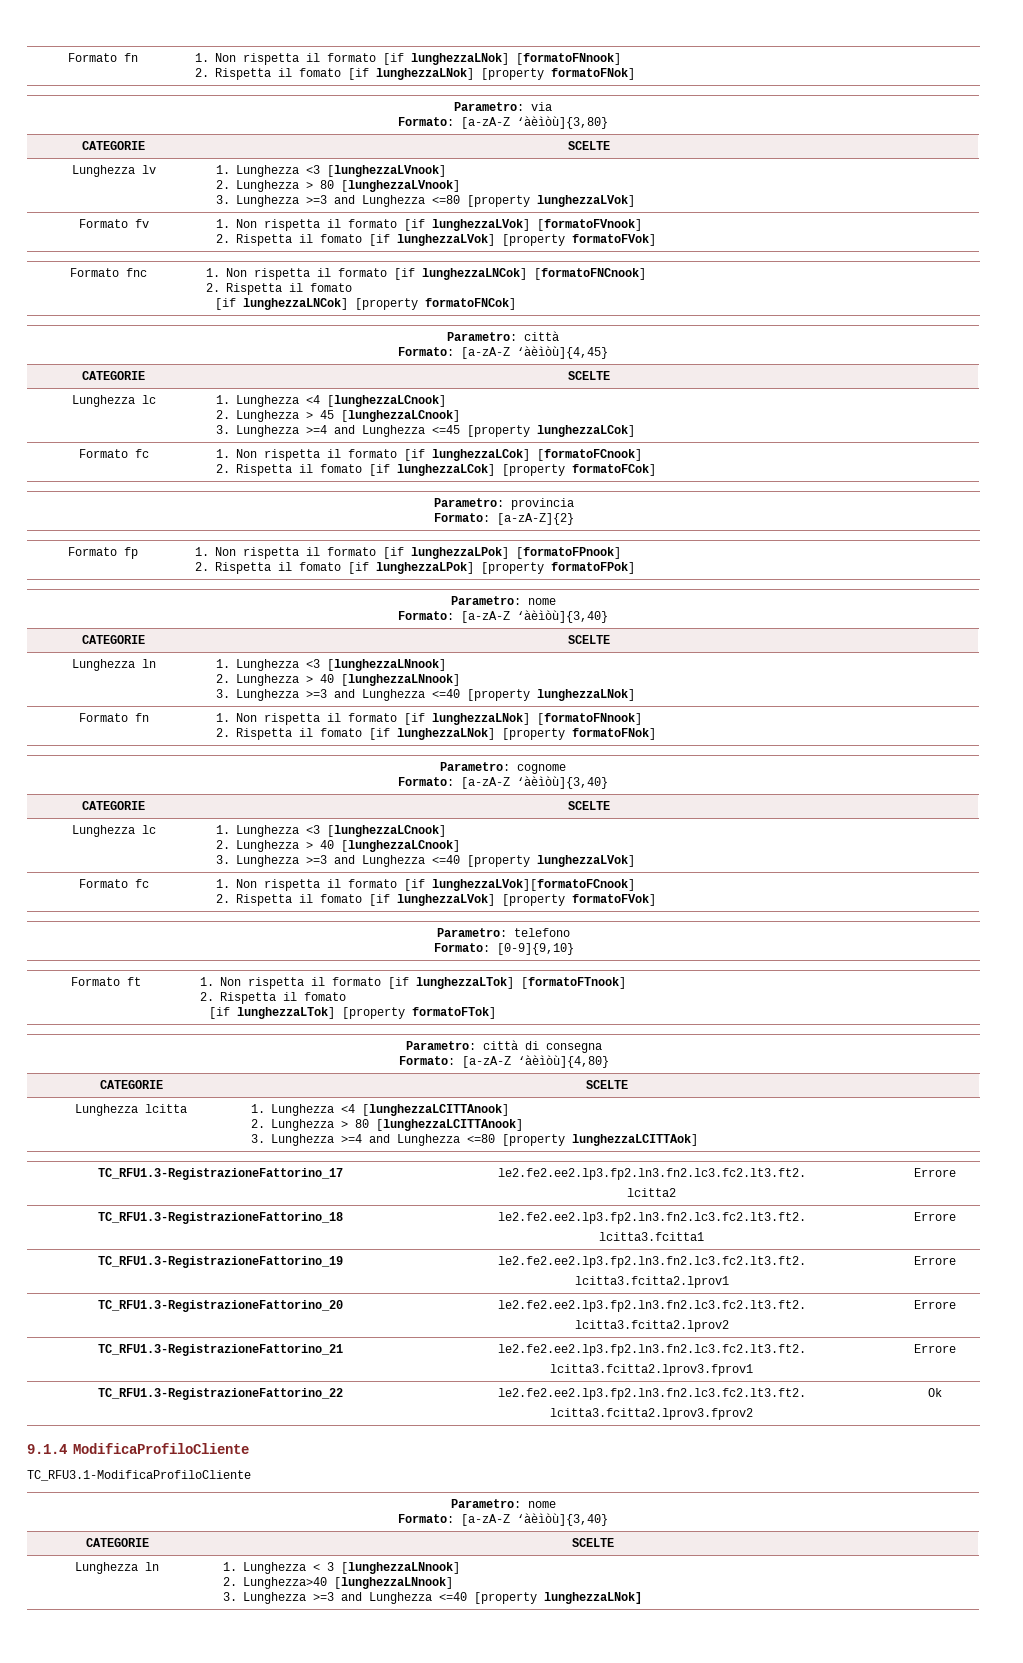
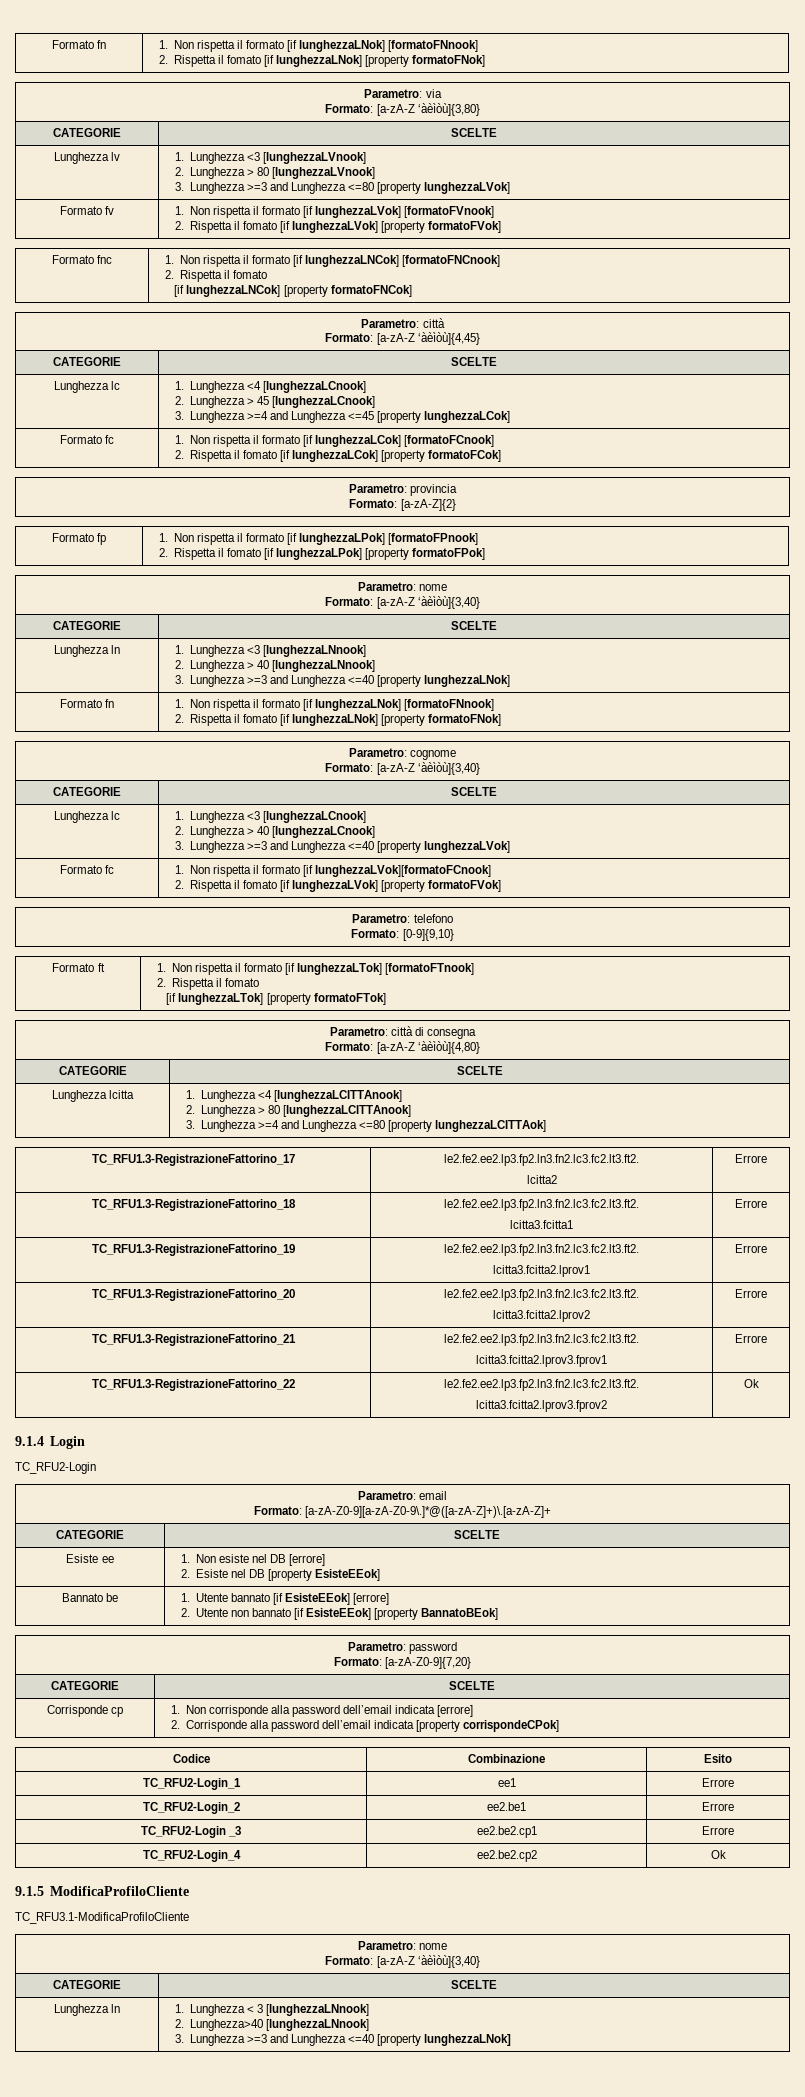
(67, 1449) none -> [49,1436,85,1449] [15,1462,96,1474] [357,1491,448,1500] [253,1506,552,1518] [55,1530,124,1539] [454,1530,500,1539] [66,1554,114,1563] [180,1554,325,1566] [180,1569,380,1581] [61,1593,119,1602] [180,1593,389,1605] [180,1608,499,1620] [347,1642,458,1654] [333,1657,472,1669] [51,1681,119,1690] [449,1681,495,1690] [46,1705,124,1717] [170,1705,474,1717] [170,1720,560,1732] [172,1754,210,1763] [468,1754,545,1763] [704,1754,732,1763] [142,1778,241,1790] [497,1778,516,1787] [702,1778,734,1787] [142,1802,240,1814] [487,1802,526,1811] [702,1802,734,1811] [140,1826,242,1838] [476,1826,537,1838] [702,1826,734,1835] [142,1850,241,1862] [476,1850,537,1862] [710,1850,726,1859] [15,1886,44,1896] Login // TC_RFU2-Login // Parametro: email // Formato: [a-zA-Z0-9][a-zA-Z0-9\.]*@([a-zA-Z]+)\.[a-zA-Z]+ // CATEGORIE | SCELTE // Esiste ee | 1. Non esiste nel DB [errore] // 2. Esiste nel DB [property EsisteEEok] // Bannato be | 1. Utente bannato [if EsisteEEok] [errore] // 2. Utente non bannato [if EsisteEEok] [property BannatoBEok] // Parametro: password // Formato: [a-zA-Z0-9]{7,20} // CATEGORIE | SCELTE // Corrisponde cp | 1. Non corrisponde alla password dell’email indicata [errore] // 2. Corrisponde alla password dell’email indicata [property corrispondeCPok] // Codice | Combinazione | Esito // TC_RFU2-Login_1 | ee1 | Errore // TC_RFU2-Login_2 | ee2.be1 | Errore // TC_RFU2-Login _3 | ee2.be2.cp1 | Errore // TC_RFU2-Login_4 | ee2.be2.cp2 | Ok // 9.1.5

